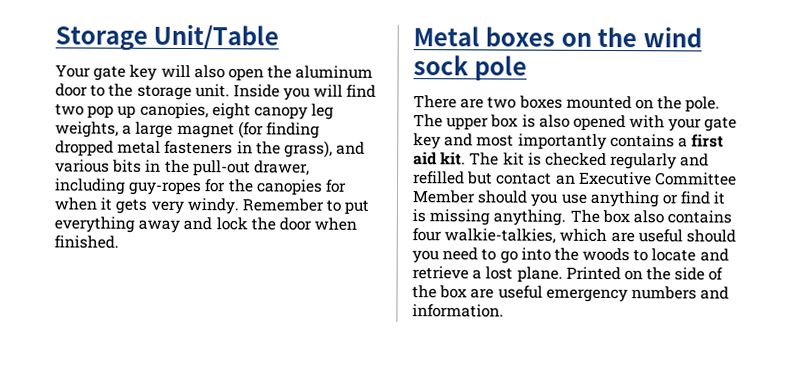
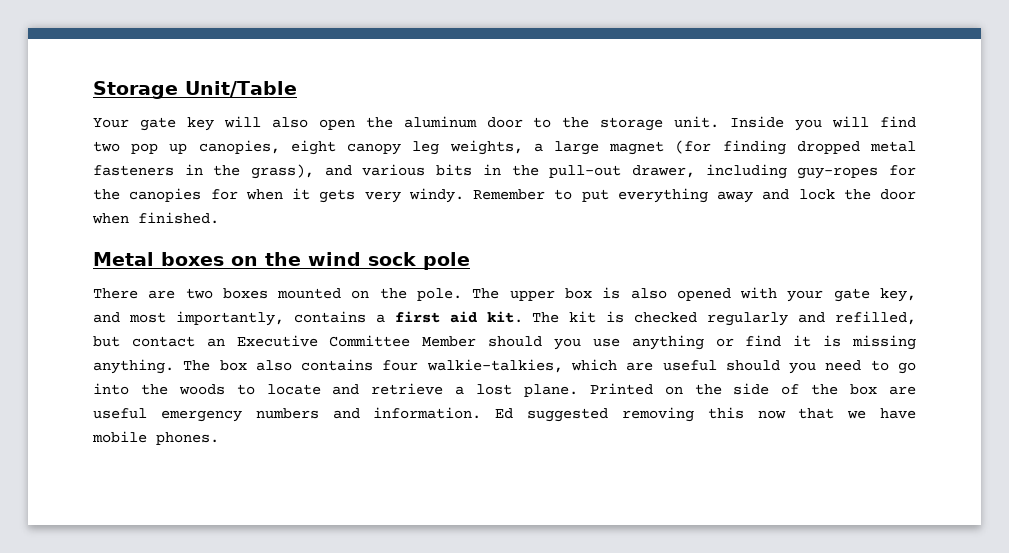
[413,133,441,150] key -> [879,288,916,302] key,
[517,133,607,150] importantly -> [175,311,284,326] importantly,
[413,171,465,185] refilled -> [835,311,917,325] refilled,
(504, 311) none -> [495,407,917,422] [92,431,219,445] Ed suggested removing this now that we have mobile phones.

